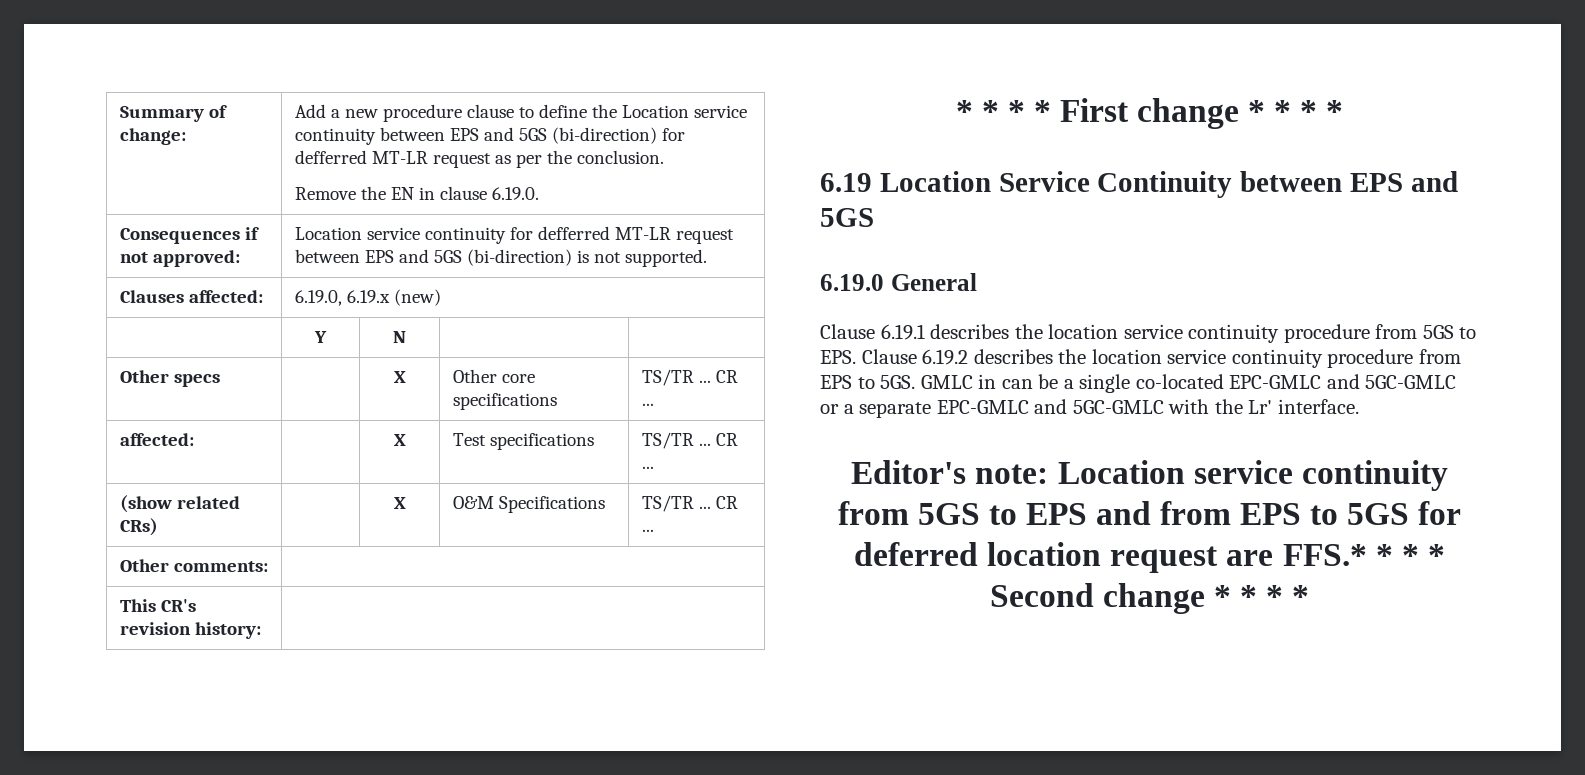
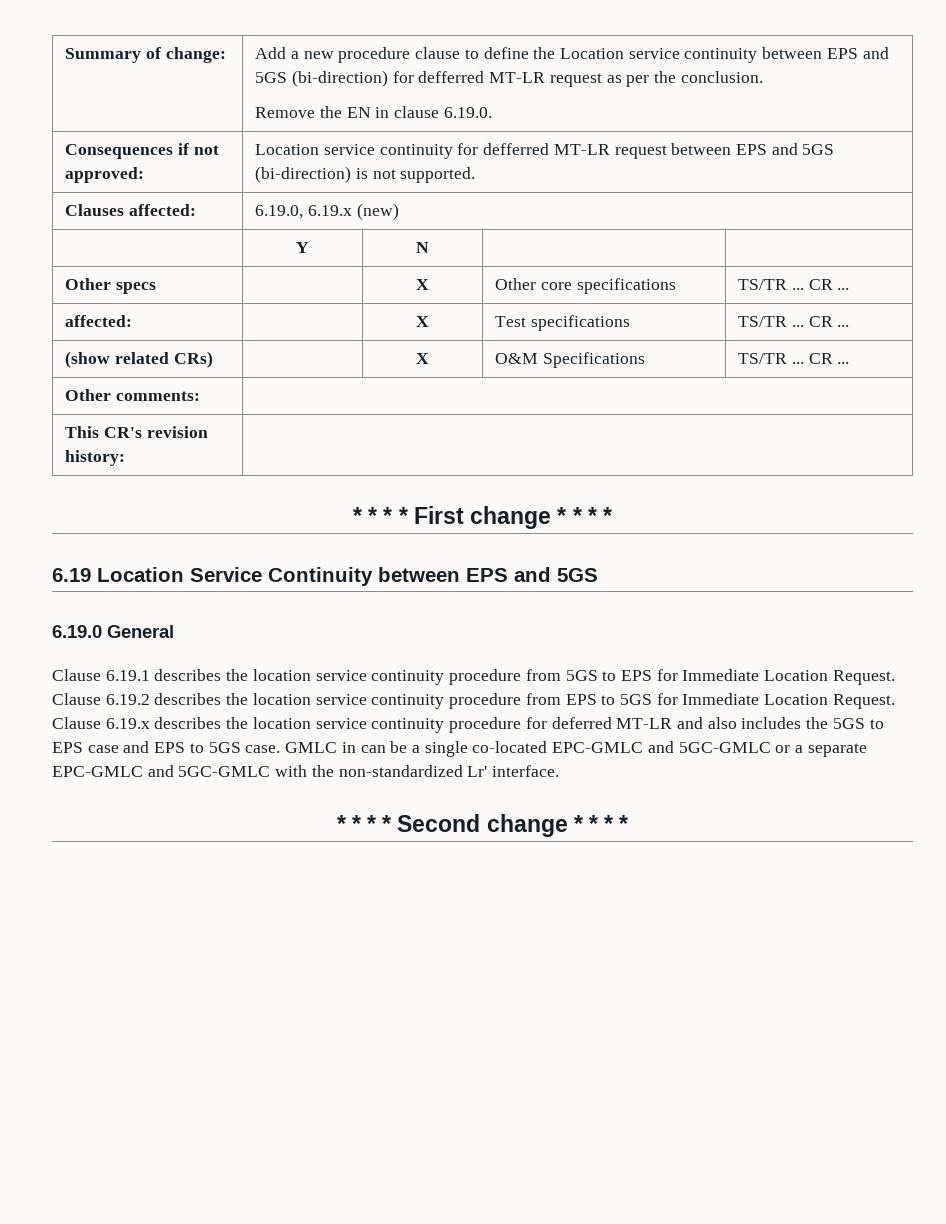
[820,350,856,364] EPS. -> [620,669,895,685] EPS for Immediate Location Request.
[880,375,916,389] 5GS. -> [619,693,895,709] [52,717,884,733] [52,741,281,753] 5GS for Immediate Location Request. Clause 6.19.x describes the location service continuity procedure for deferred MT-LR and also includes the 5GS to EPS case and EPS to 5GS case.
(1243, 406) none -> [338,765,463,777] non-standardized
[851,460,1448,491] [837,501,1462,525] [854,542,1367,573] Editor's note: Location service continuity from 5GS to EPS and from EPS to 5GS for deferred location request are FFS.* -> [336,815,346,832] *

